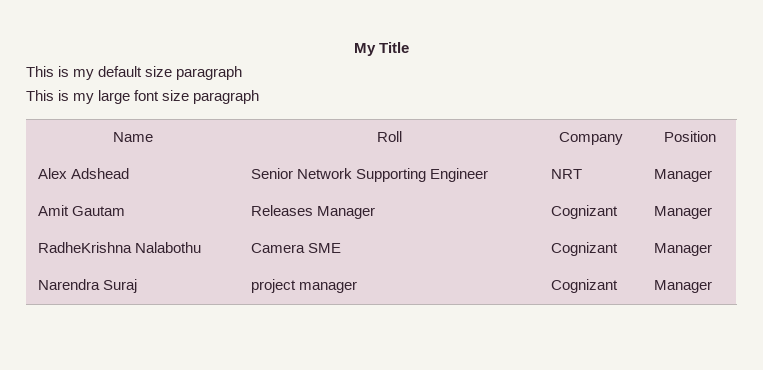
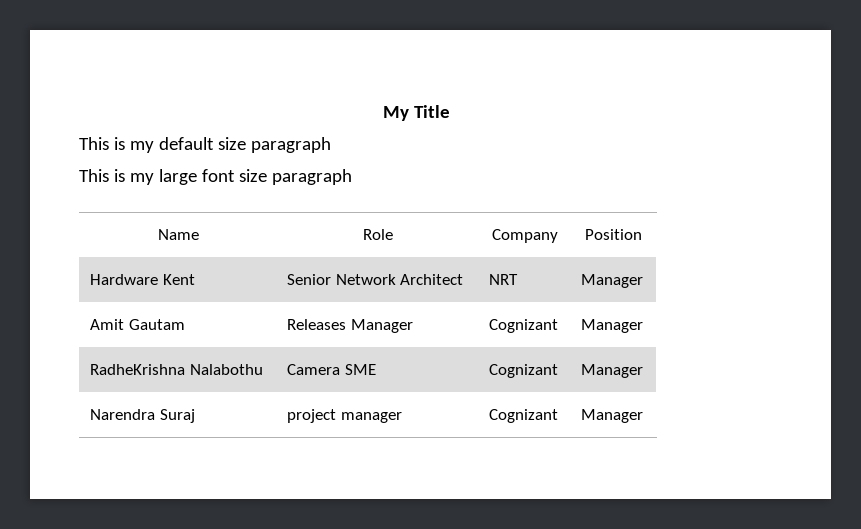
[377,131,402,142] Roll -> [362,229,393,240] Role
[37,168,129,179] Alex Adshead -> [90,274,195,285] Hardware Kent
[355,168,489,182] Supporting Engineer -> [400,274,464,285] Architect

